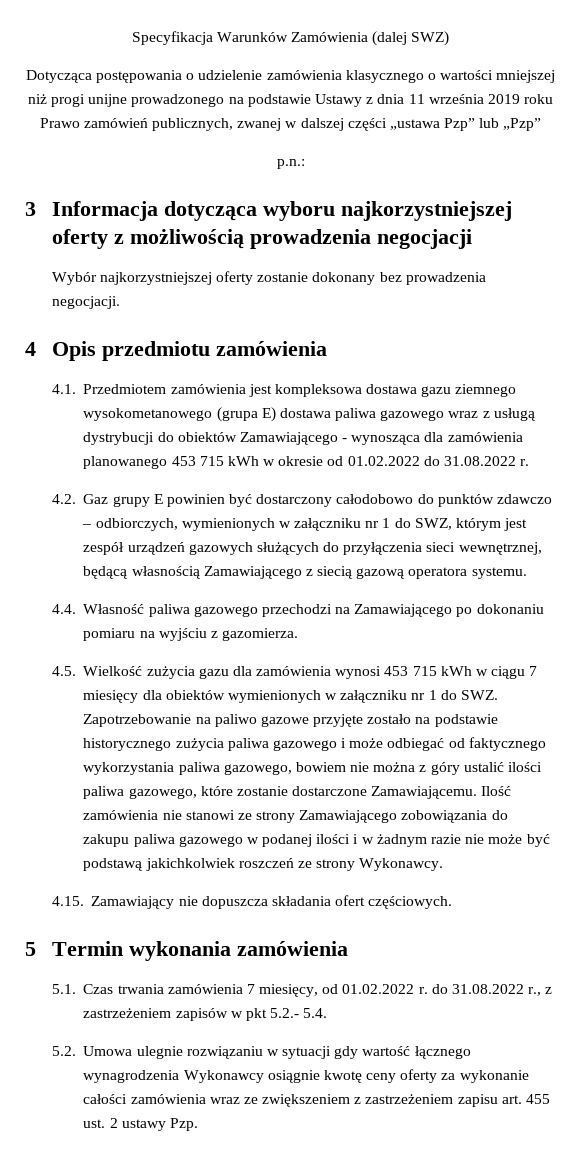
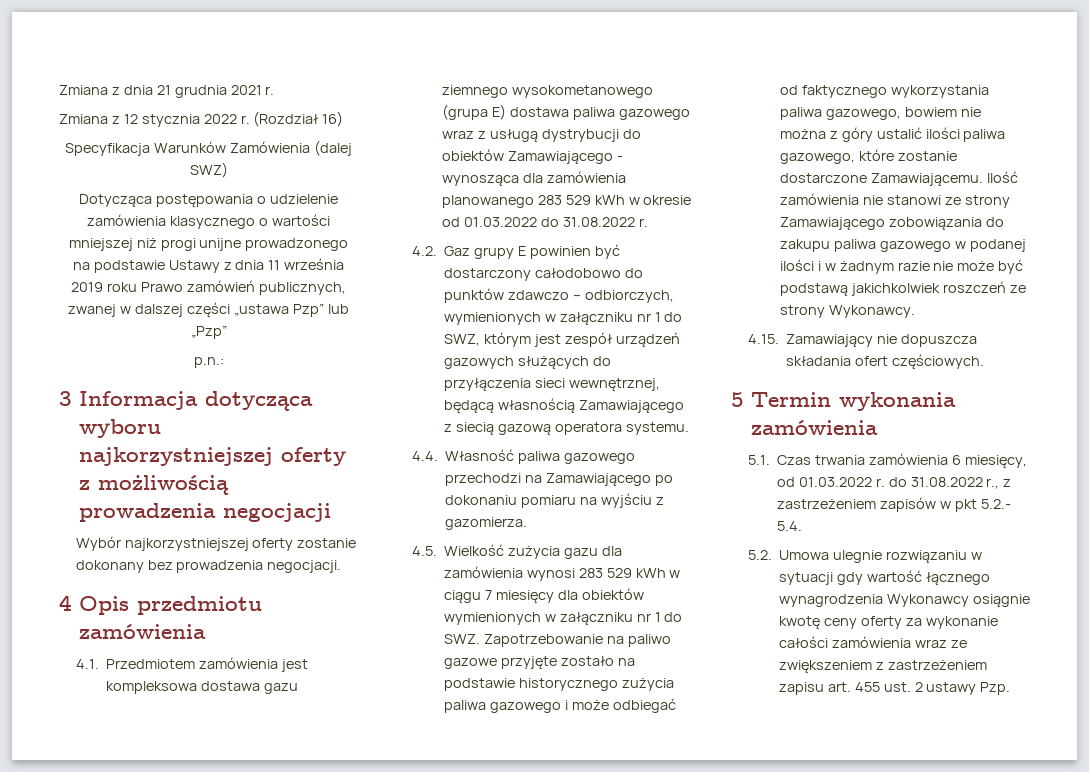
(131, 38) none -> [59,85,275,98] [59,111,344,127] Zmiana z dnia 21 grudnia 2021 r. // Zmiana z 12 stycznia 2022 r. (Rozdział 16) //
[171,456,224,466] 453 715 -> [537,195,591,205] 283 529
[347,456,420,466] 01.02.2022 -> [463,217,537,227] 01.03.2022
[384,666,437,676] 453 715 -> [578,568,632,578] 283 529
[246,984,255,994] 7 -> [951,455,961,465] 6
[342,984,415,994] 01.02.2022 -> [798,477,872,487] 01.03.2022

